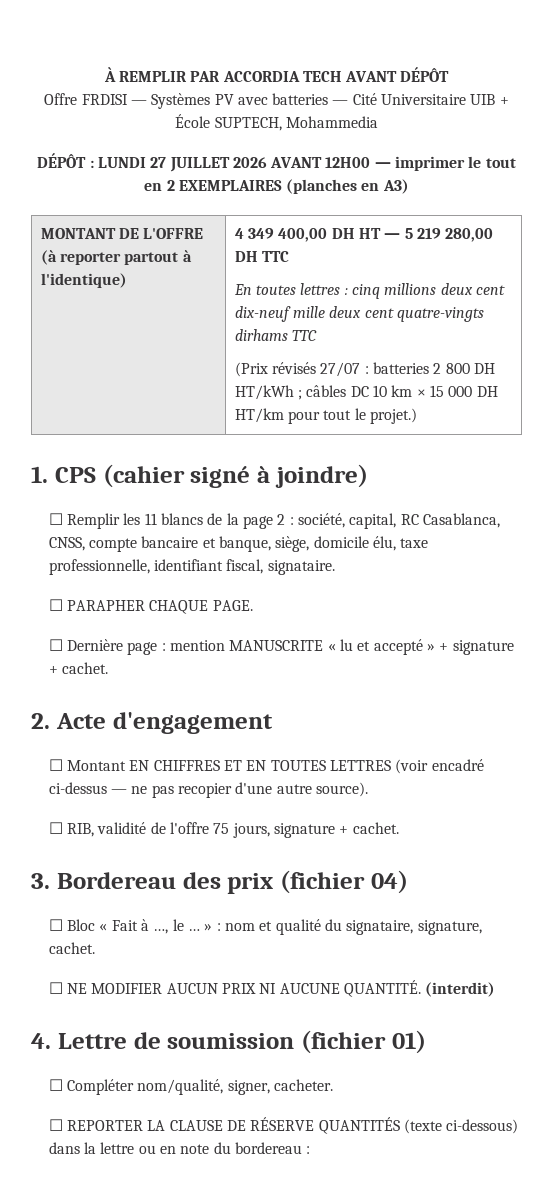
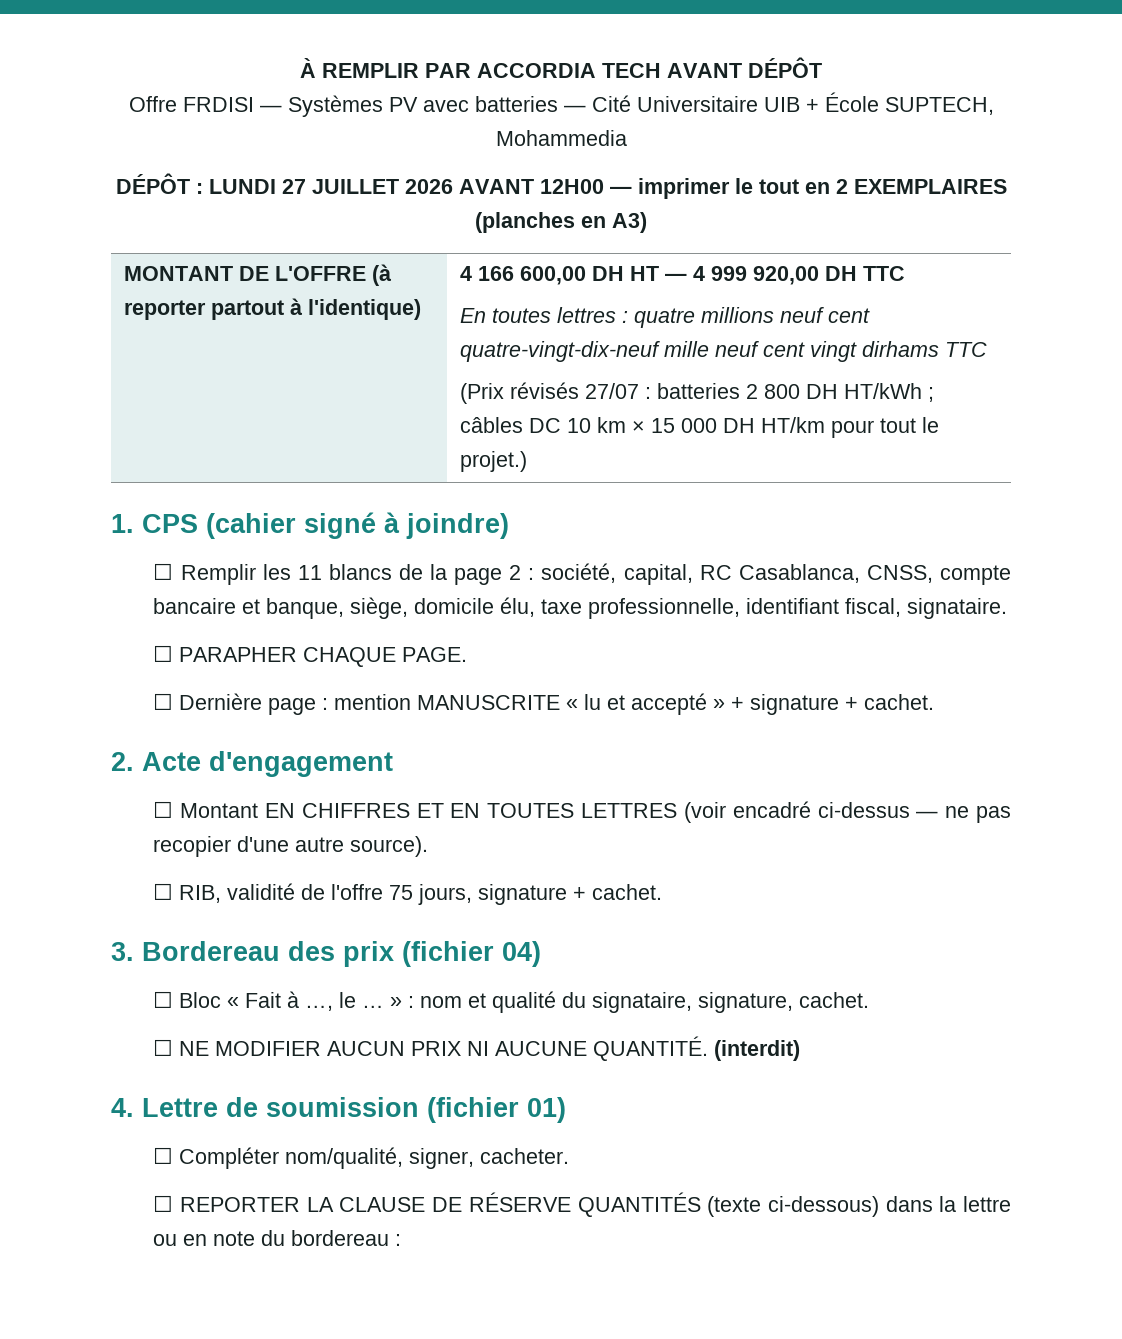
[247,228,328,242] 349 400,00 -> [477,266,586,285] 166 600,00
[404,228,494,242] 5 219 280,00 -> [692,266,819,285] 4 999 920,00
[351,283,505,299] [234,306,484,322] cinq millions deux cent dix-neuf mille deux cent quatre-vingts -> [633,307,870,328] [459,341,857,362] quatre millions neuf cent quatre-vingt-dix-neuf mille neuf cent vingt

